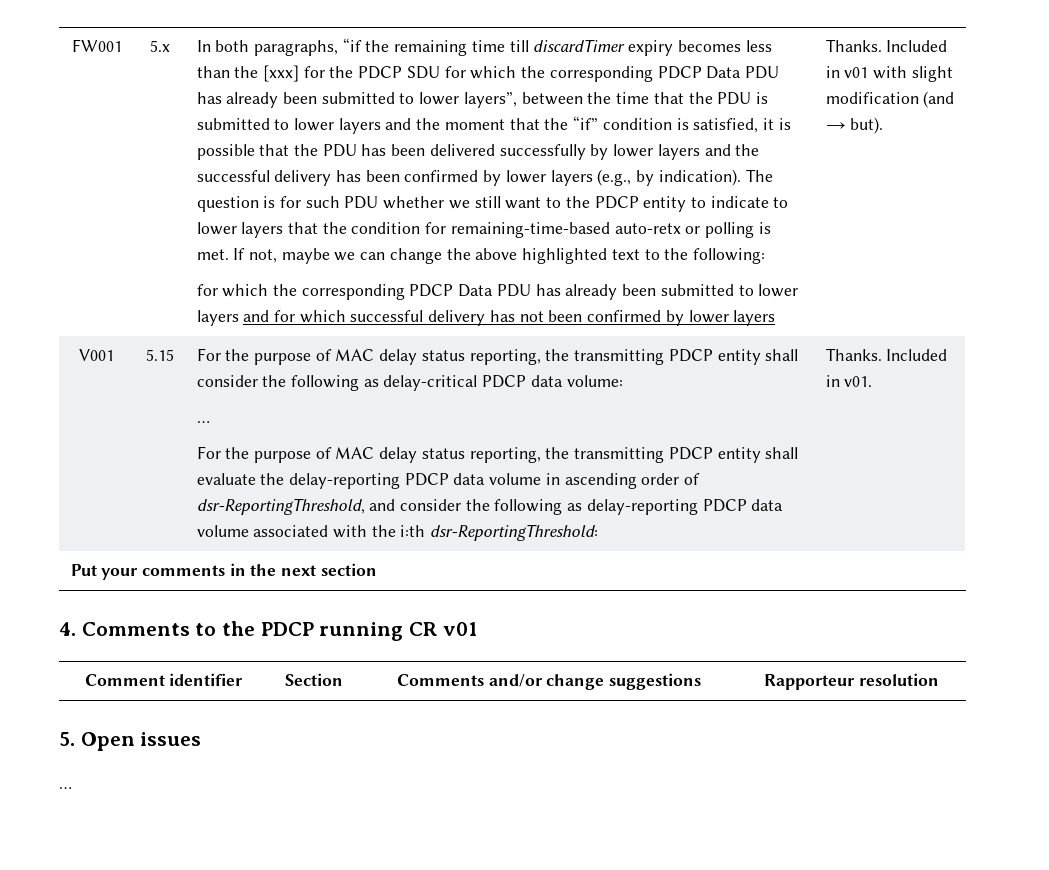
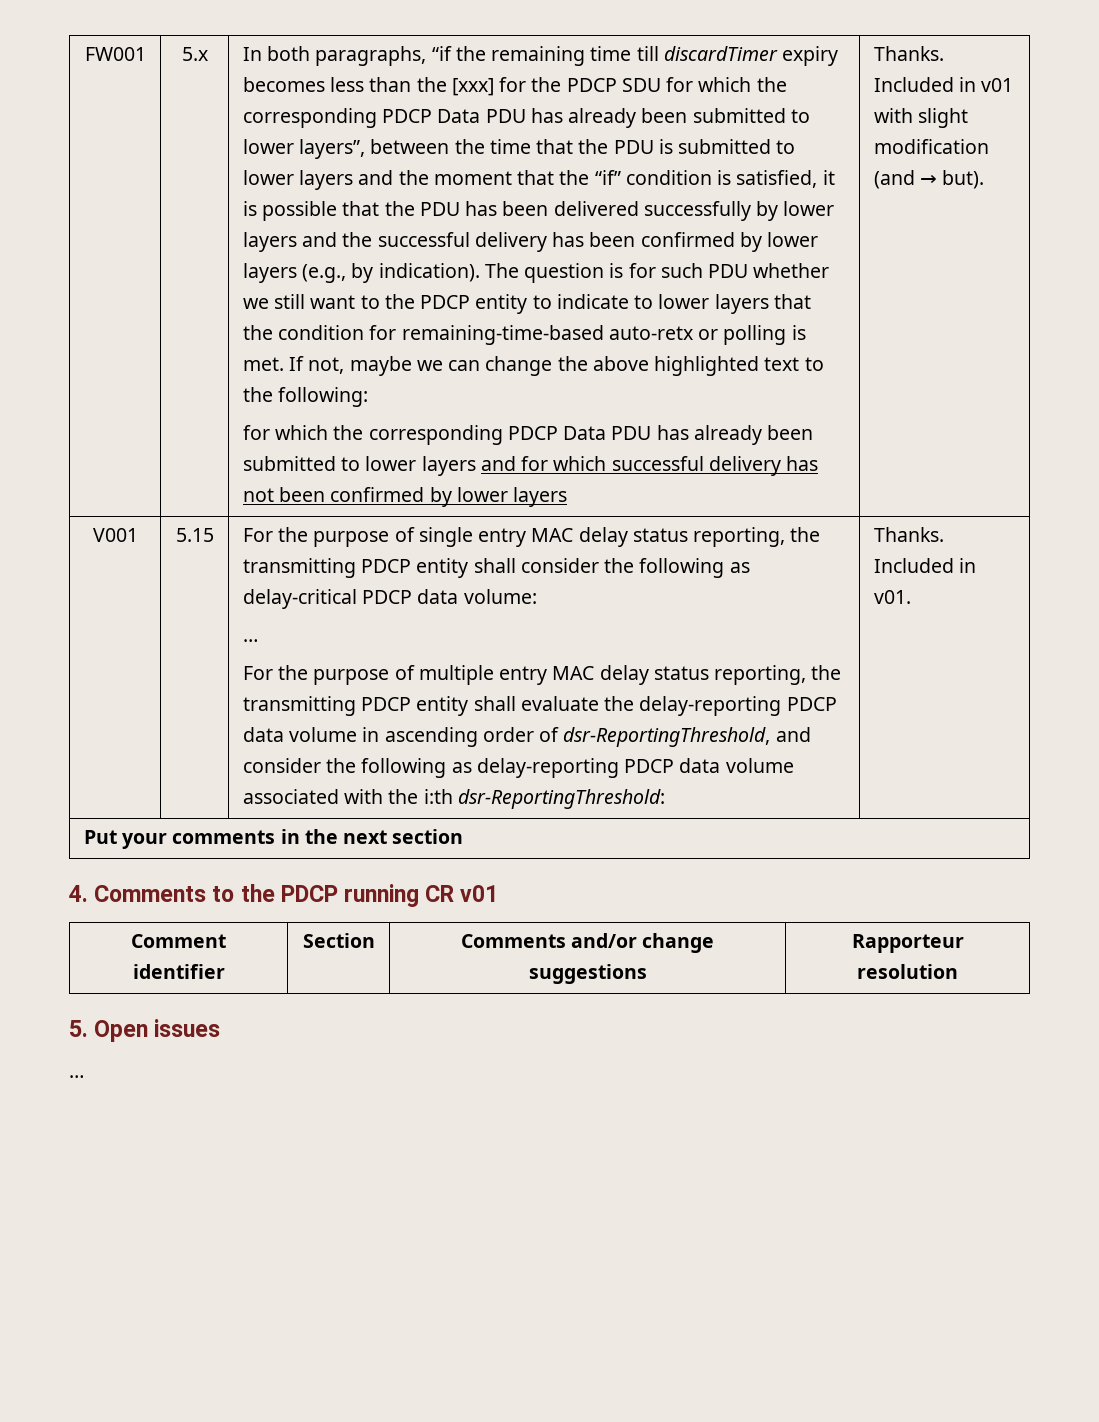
(332, 355) none -> [418,527,527,547] single entry
(332, 453) none -> [418,665,548,685] multiple entry

